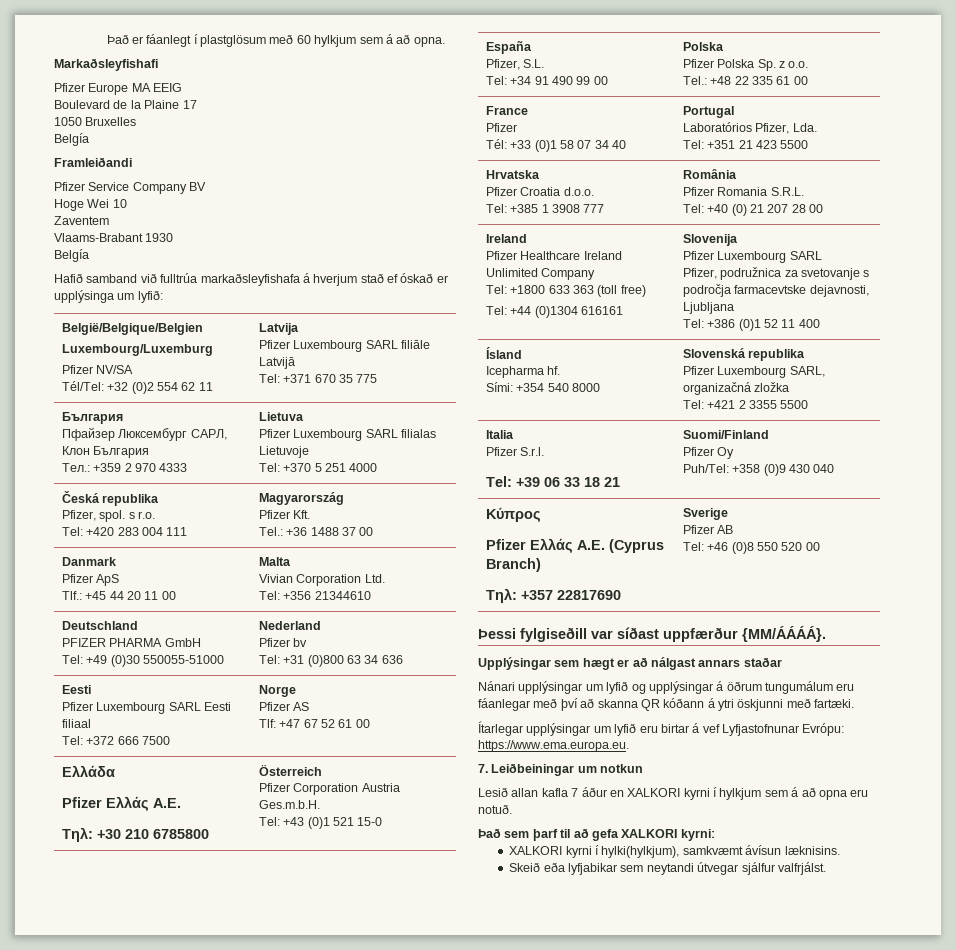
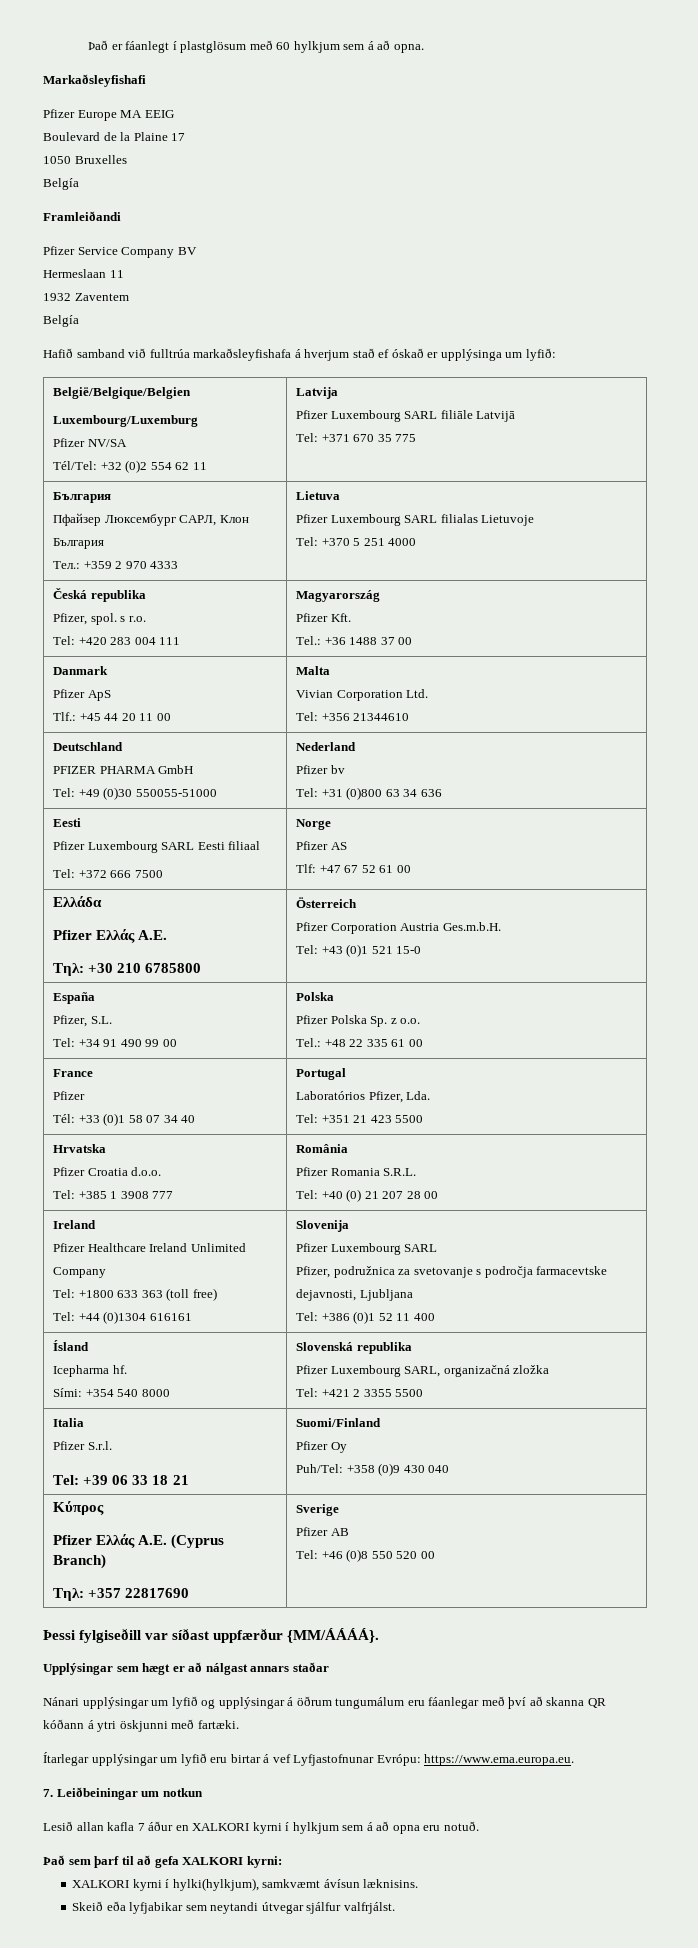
[54,199,127,211] Hoge Wei 10 // -> [43,269,124,278] [43,293,71,301] Hermeslaan 11 // 1932
[54,233,174,242] // Vlaams-Brabant 1930 -> (129, 297) none

